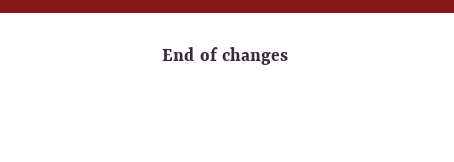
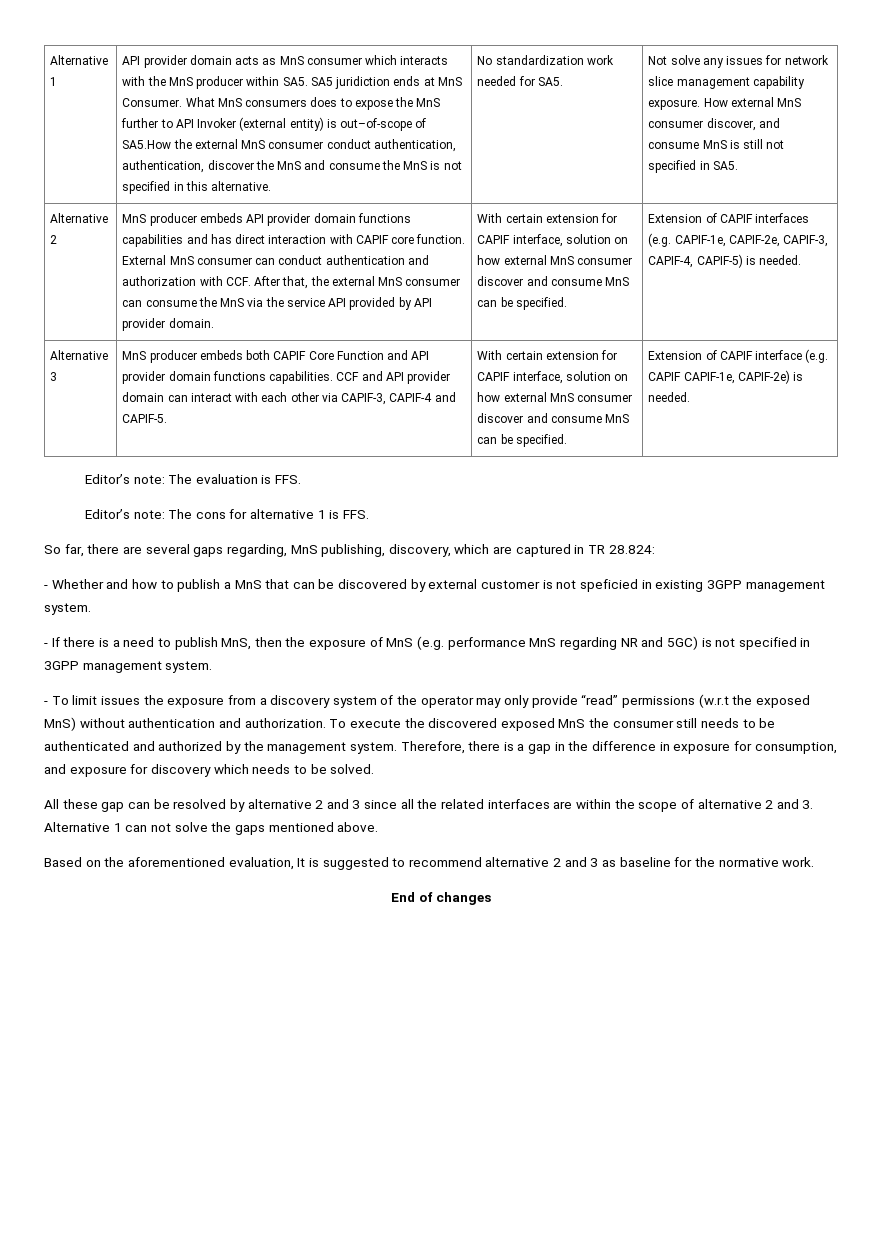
(162, 54) none -> [50,55,109,65] [50,77,58,86] [122,55,449,68] [122,76,462,89] [122,97,441,110] [121,117,427,131] [122,139,456,152] [122,160,462,173] [122,181,272,194] [477,55,614,65] [477,76,563,86] [648,55,829,68] [648,76,805,89] [648,97,802,110] [648,118,780,131] [648,139,785,149] [648,160,738,173] [50,213,109,223] [50,235,58,244] [122,213,411,226] [122,234,466,247] [122,255,429,265] [122,276,461,289] [122,297,432,310] [122,318,214,331] [477,213,618,223] [477,234,629,247] [477,255,633,265] [477,276,630,286] [477,297,567,310] [648,213,810,223] [648,233,829,247] [648,254,802,268] [50,350,109,360] [50,372,58,381] [122,350,430,363] [122,371,451,384] [122,392,456,405] [122,414,168,423] [477,350,618,360] [477,371,629,384] [477,392,633,402] [477,413,630,423] [477,434,567,447] [648,349,829,363] [648,370,804,384] [648,392,691,402] [84,474,302,484] [84,509,370,519] [44,544,655,557] [44,579,825,592] [44,603,91,615] [44,636,811,650] [44,661,213,673] [44,694,810,708] [44,717,776,731] [44,741,837,754] [44,764,375,777] [44,799,814,812] [44,822,379,835] [44,857,815,870] Alternative 1 | API provider domain acts as MnS consumer which interacts with the MnS producer within SA5. SA5 juridiction ends at MnS Consumer. What MnS consumers does to expose the MnS further to API Invoker (external entity) is out–of-scope of SA5.How the external MnS consumer conduct authentication, authentication, discover the MnS and consume the MnS is not specified in this alternative. | No standardization work needed for SA5. | Not solve any issues for network slice management capability exposure. How external MnS consumer discover, and consume MnS is still not specified in SA5. // Alternative 2 | MnS producer embeds API provider domain functions capabilities and has direct interaction with CAPIF core function. External MnS consumer can conduct authentication and authorization with CCF. After that, the external MnS consumer can consume the MnS via the service API provided by API provider domain. | With certain extension for CAPIF interface, solution on how external MnS consumer discover and consume MnS can be specified. | Extension of CAPIF interfaces (e.g. CAPIF-1e, CAPIF-2e, CAPIF-3, CAPIF-4, CAPIF-5) is needed. // Alternative 3 | MnS producer embeds both CAPIF Core Function and API provider domain functions capabilities. CCF and API provider domain can interact with each other via CAPIF-3, CAPIF-4 and CAPIF-5. | With certain extension for CAPIF interface, solution on how external MnS consumer discover and consume MnS can be specified. | Extension of CAPIF interface (e.g. CAPIF CAPIF-1e, CAPIF-2e) is needed. // Editor’s note: The evaluation is FFS. // Editor’s note: The cons for alternative 1 is FFS. // So far, there are several gaps regarding, MnS publishing, discovery, which are captured in TR 28.824: // - Whether and how to publish a MnS that can be discovered by external customer is not speficied in existing 3GPP management system. // - If there is a need to publish MnS, then the exposure of MnS (e.g. performance MnS regarding NR and 5GC) is not specified in 3GPP management system. // - To limit issues the exposure from a discovery system of the operator may only provide “read” permissions (w.r.t the exposed MnS) without authentication and authorization. To execute the discovered exposed MnS the consumer still needs to be authenticated and authorized by the management system. Therefore, there is a gap in the difference in exposure for consumption, and exposure for discovery which needs to be solved. // All these gap can be resolved by alternative 2 and 3 since all the related interfaces are within the scope of alternative 2 and 3. Alternative 1 can not solve the gaps mentioned above. // Based on the aforementioned evaluation, It is suggested to recommend alternative 2 and 3 as baseline for the normative work. //

